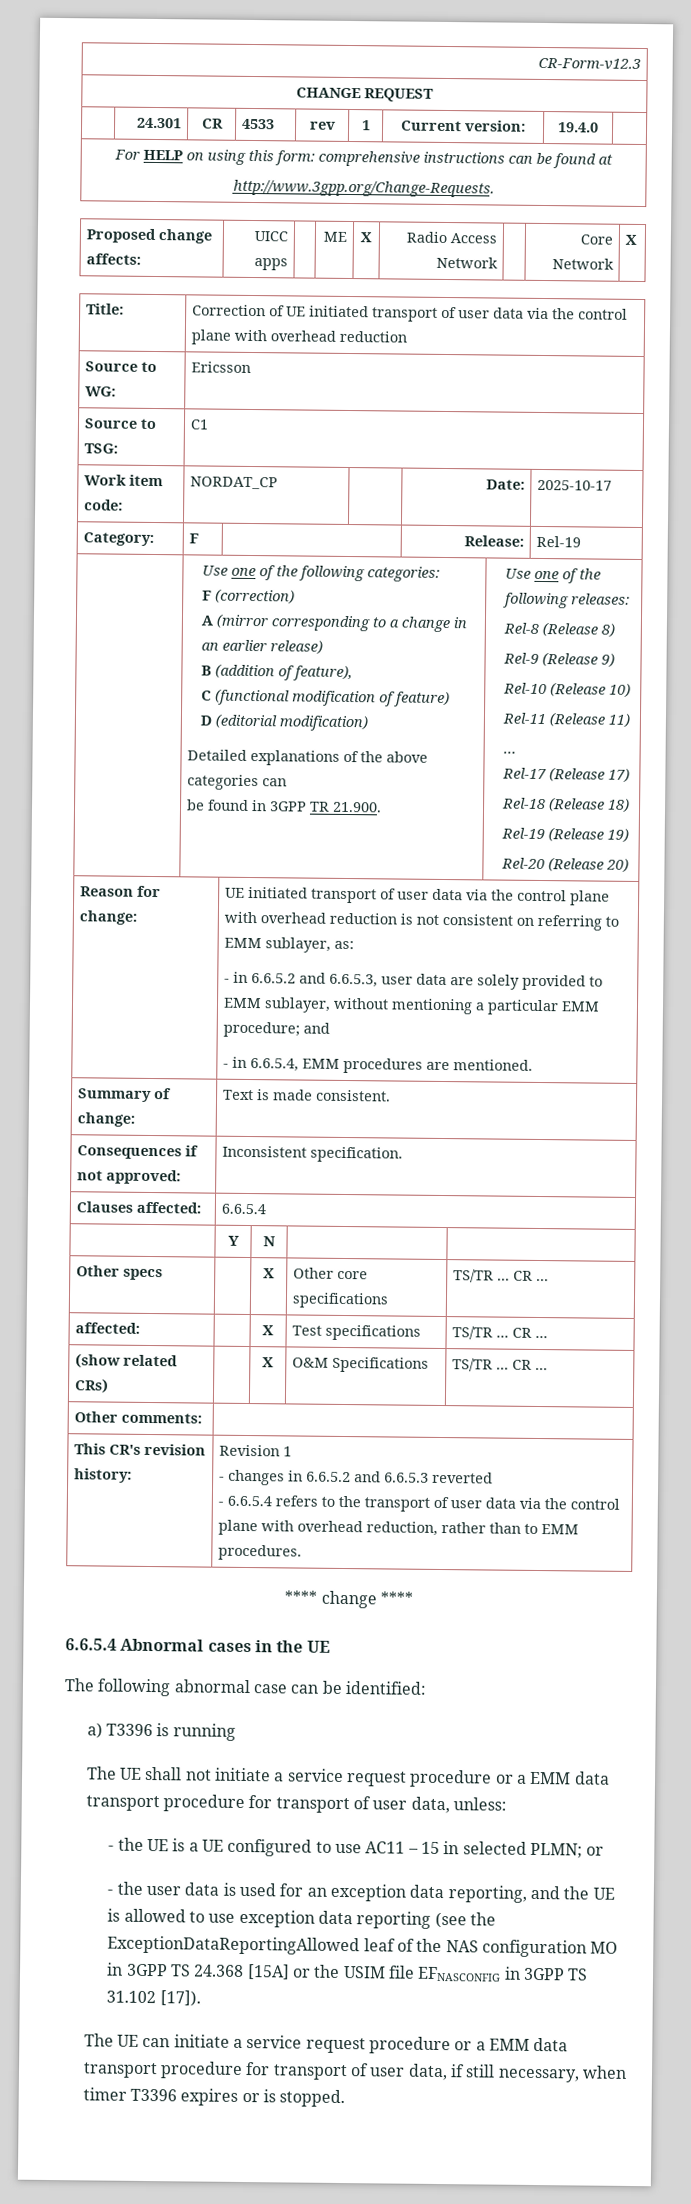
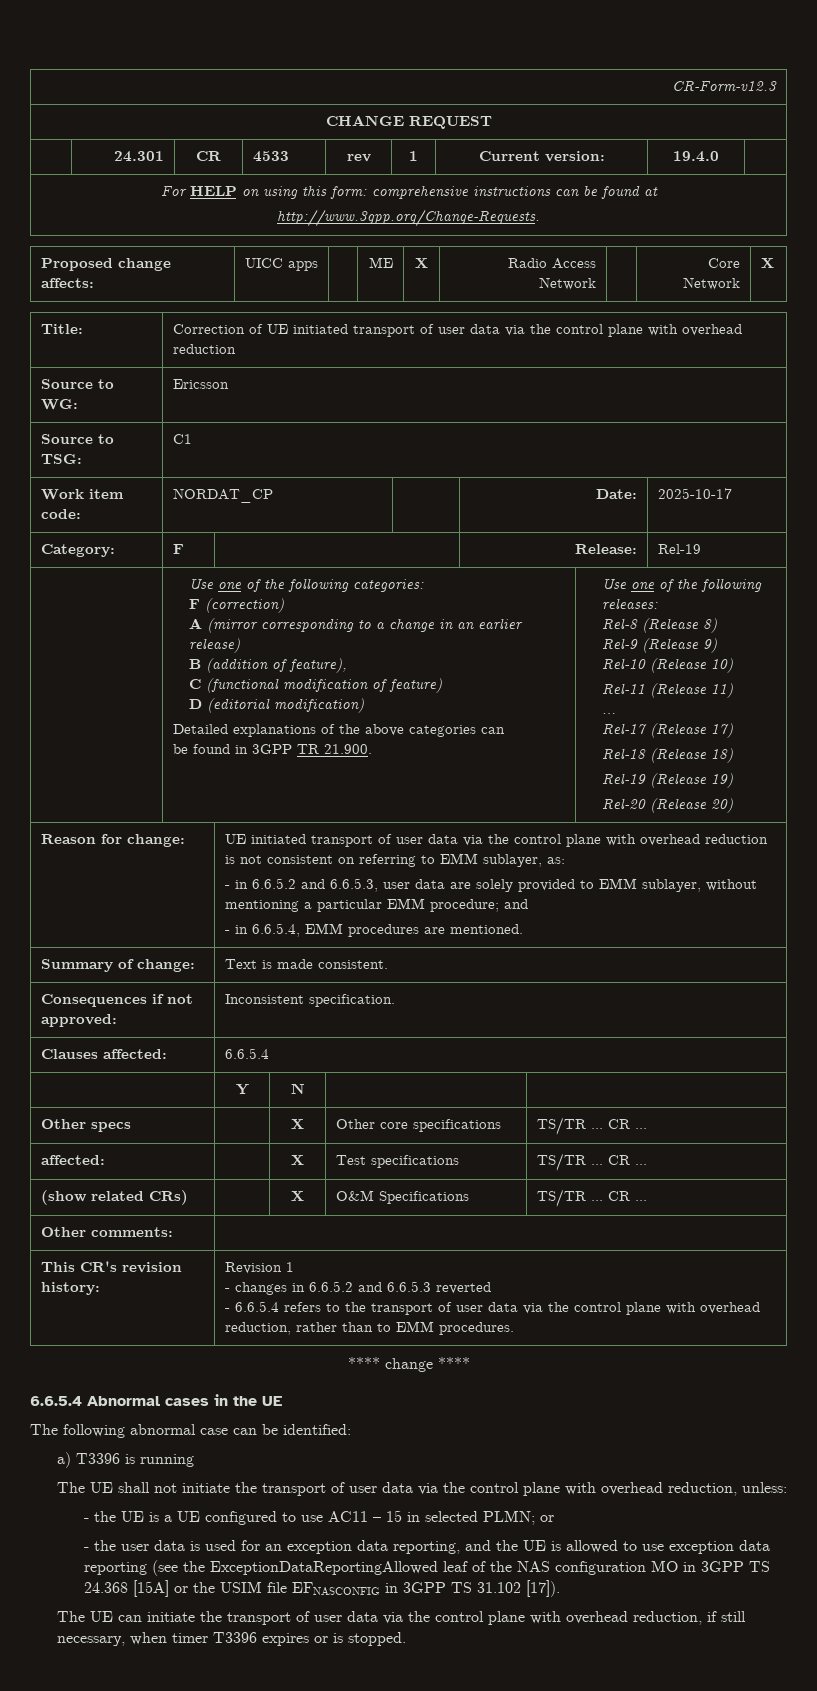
[274,1768,610,1788] [85,1794,450,1814] a service request procedure or a EMM data transport procedure for transport of user data, -> [234,1482,737,1496] the transport of user data via the control plane with overhead reduction,
[232,2035,569,2055] [82,2061,448,2081] a service request procedure or a EMM data transport procedure for transport of user data, -> [199,1611,702,1625] the transport of user data via the control plane with overhead reduction,

